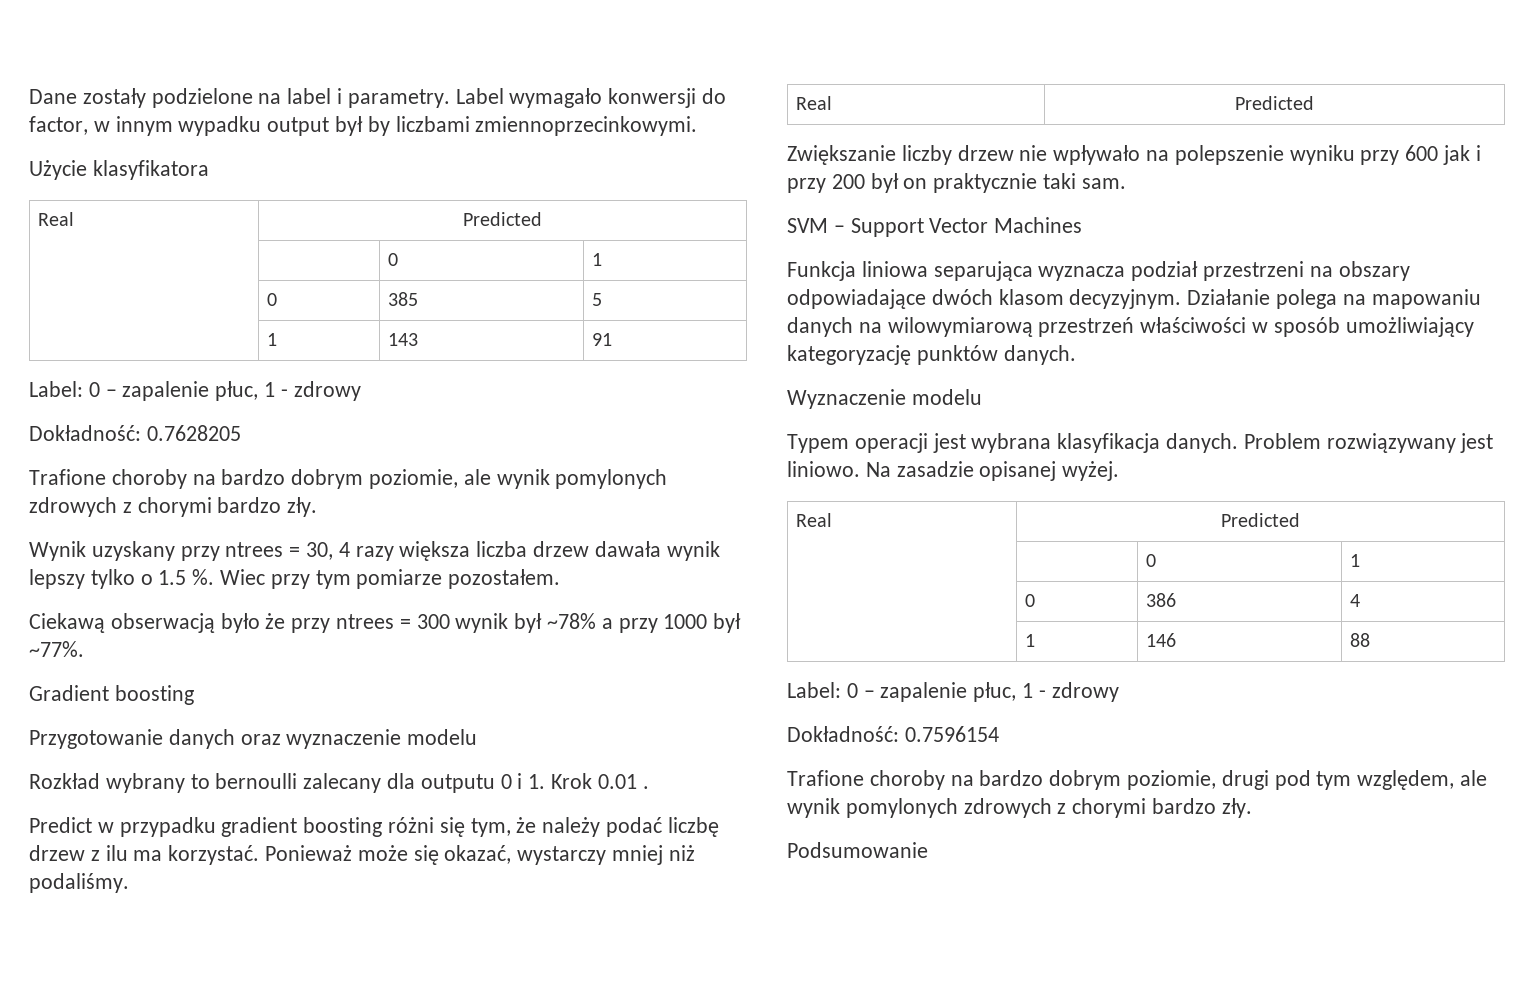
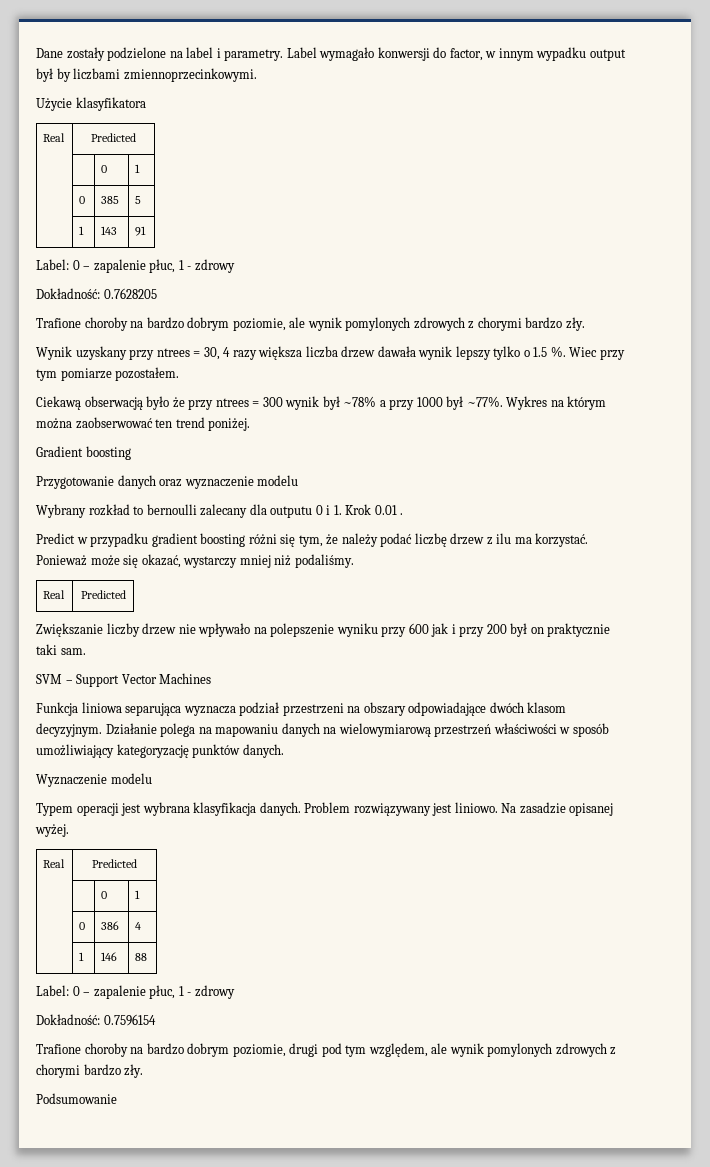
(84, 649) none -> [506,396,607,410] [36,417,251,431] Wykres na którym można zaobserwować ten trend poniżej.
[29,773,185,793] Rozkład wybrany -> [36,504,130,518] Wybrany rozkład
[887,317,1033,337] wilowymiarową -> [338,723,431,737] wielowymiarową

